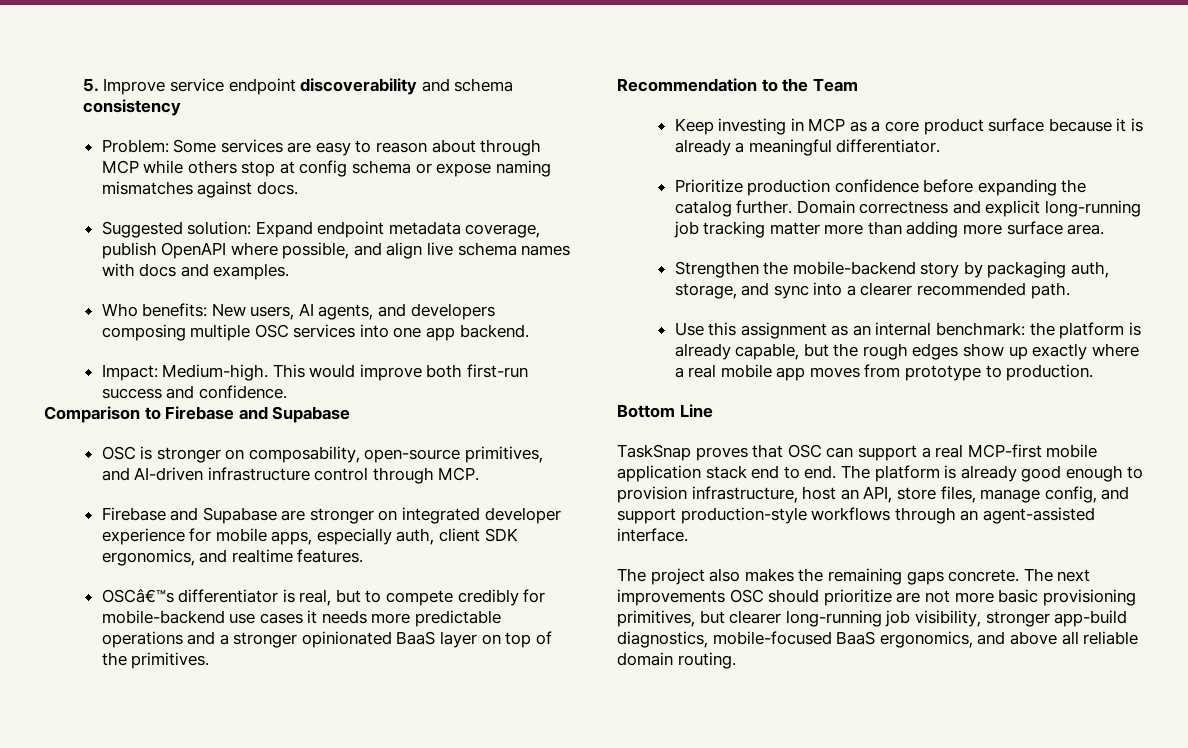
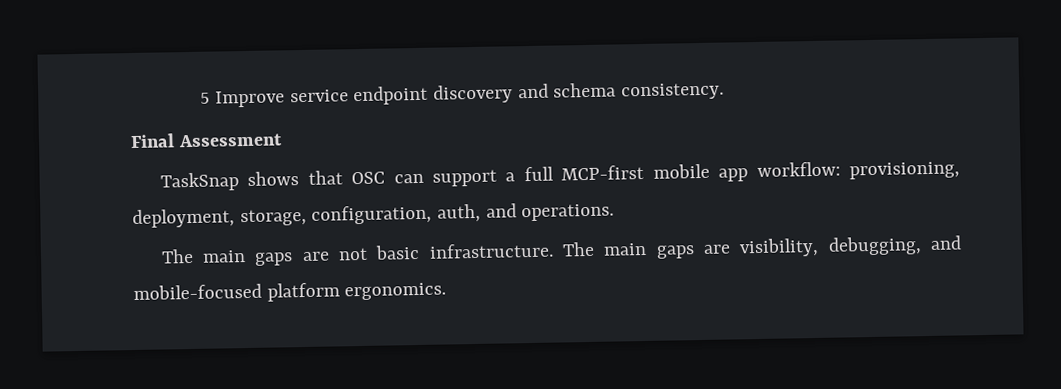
[82,78,99,92] 5. -> [200,92,211,104] 5
[300,78,418,95] discoverability -> [433,84,514,104] discovery
[82,99,181,116] [101,139,542,156] [101,160,551,177] [101,181,298,198] [101,221,541,238] [101,242,571,259] [101,263,290,280] [101,303,495,320] [101,324,529,341] [101,364,529,381] [101,385,287,399] [44,406,351,423] [101,446,544,463] [101,467,480,484] [101,507,561,524] [101,528,518,545] [101,549,364,566] [101,589,546,606] [101,610,502,627] [101,631,552,648] [101,652,210,669] [617,78,858,92] [674,118,1144,135] [674,139,941,156] [674,179,1087,196] [674,200,1142,217] [673,221,1105,238] [674,261,1110,278] [674,282,1070,299] [674,322,1141,339] [674,343,1139,360] [674,364,1094,381] [617,404,713,418] consistency // Problem: Some services are easy to reason about through MCP while others stop at config schema or expose naming mismatches against docs. // Suggested solution: Expand endpoint metadata coverage, publish OpenAPI where possible, and align live schema names with docs and examples. // Who benefits: New users, AI agents, and developers composing multiple OSC services into one app backend. // Impact: Medium-high. This would improve both first-run success and confidence. // Comparison to Firebase and Supabase // OSC is stronger on composability, open-source primitives, and AI-driven infrastructure control through MCP. // Firebase and Supabase are stronger on integrated developer experience for mobile apps, especially auth, client SDK ergonomics, and realtime features. // OSCâ€™s differentiator is real, but to compete credibly for mobile-backend use cases it needs more predictable operations and a stronger opinionated BaaS layer on top of the primitives. // Recommendation to the Team // Keep investing in MCP as a core product surface because it is already a meaningful differentiator. // Prioritize production confidence before expanding the catalog further. Domain correctness and explicit long-running job tracking matter more than adding more surface area. // Strengthen the mobile-backend story by packaging auth, storage, and sync into a clearer recommended path. // Use this assignment as an internal benchmark: the platform is already capable, but the rough edges show up exactly where a real mobile app moves from prototype to production. // Bottom Line -> [621,82,725,101] [130,133,283,149] consistency. // Final Assessment
[695,447,748,461] proves -> [247,171,300,186] shows
[935,444,964,458] real -> [523,166,554,182] full
[617,465,1144,482] [617,486,1130,503] [617,507,1095,524] [617,528,688,542] [617,568,1091,585] [617,589,1136,606] [617,610,1128,627] [617,631,1139,648] [617,652,736,669] application stack end to end. The platform is already good enough to provision infrastructure, host an API, store files, manage config, and support production-style workflows through an agent-assisted interface. // The project also makes the remaining gaps concrete. The next improvements OSC should prioritize are not more basic provisioning primitives, but clearer long-running job visibility, stronger app-build diagnostics, mobile-focused BaaS ergonomics, and above all reliable domain routing. -> [718,161,960,182] [132,203,615,229] [160,235,962,266] [133,282,447,302] app workflow: provisioning, deployment, storage, configuration, auth, and operations. // The main gaps are not basic infrastructure. The main gaps are visibility, debugging, and mobile-focused platform ergonomics.

